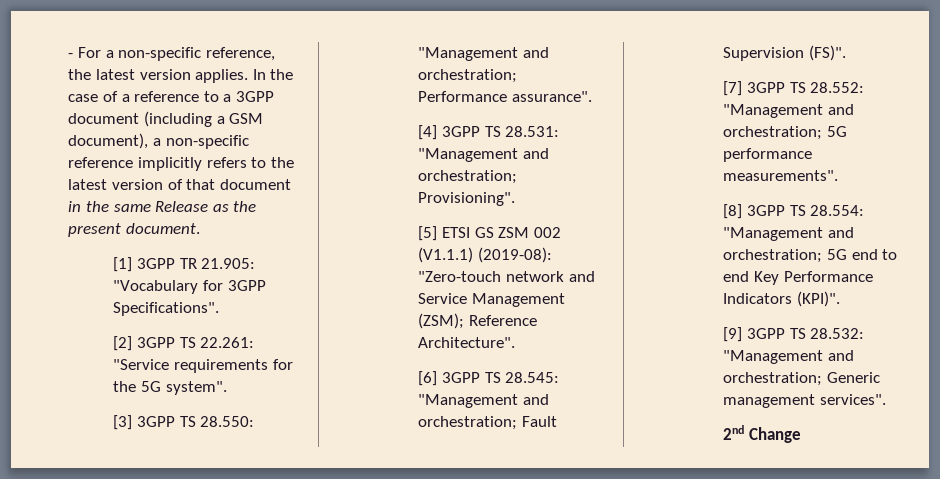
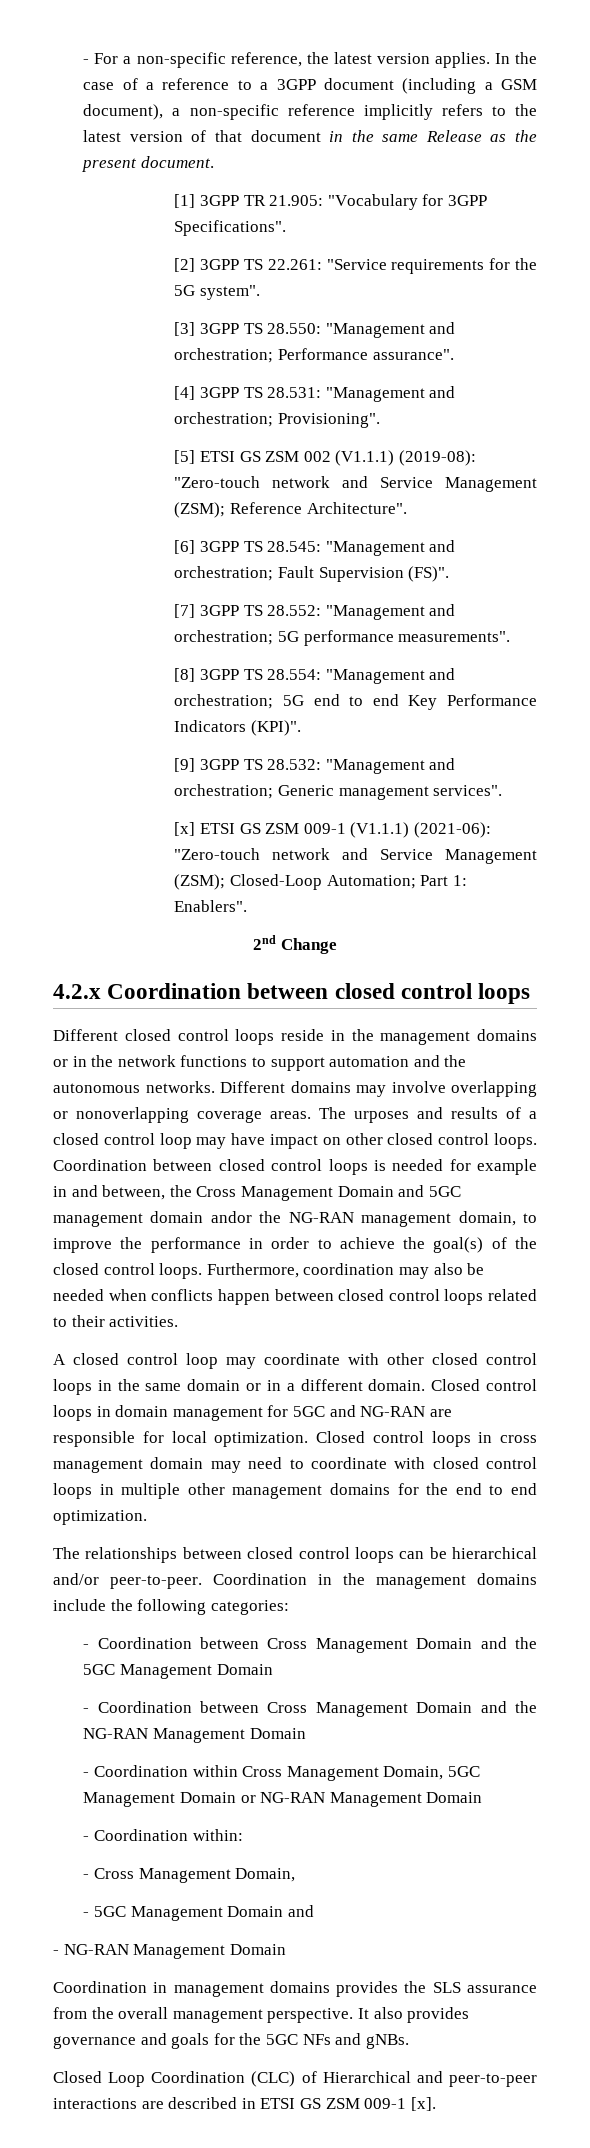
[723,425,801,443] 2nd Change -> [174,822,491,838] [174,848,537,864] [174,874,467,890] [174,900,248,912] [253,935,337,954] [53,983,531,1004] [53,1029,537,1045] [53,1055,467,1071] [53,1081,537,1097] [53,1107,537,1123] [53,1133,537,1149] [53,1159,537,1175] [53,1185,461,1201] [53,1211,537,1227] [53,1237,537,1253] [53,1263,485,1279] [53,1289,537,1305] [53,1315,179,1327] [53,1353,537,1369] [53,1379,537,1395] [53,1405,452,1421] [53,1431,537,1447] [53,1457,537,1473] [53,1483,538,1499] [53,1510,147,1525] [53,1547,537,1563] [53,1573,537,1589] [53,1599,289,1615] [83,1637,537,1653] [83,1664,273,1679] [83,1701,537,1717] [83,1728,306,1743] [83,1765,480,1781] [83,1792,483,1807] [83,1829,243,1841] [83,1868,296,1883] [83,1905,314,1921] [53,1944,286,1959] [53,1981,537,1997] [53,2007,470,2023] [53,2033,409,2049] [53,2071,537,2087] [53,2097,436,2111] [x] ETSI GS ZSM 009-1 (V1.1.1) (2021-06): "Zero-touch network and Service Management (ZSM); Closed-Loop Automation; Part 1: Enablers". // 2nd Change // 4.2.x Coordination between closed control loops // Different closed control loops reside in the management domains or in the network functions to support automation and the autonomous networks. Different domains may involve overlapping or nonoverlapping coverage areas. The urposes and results of a closed control loop may have impact on other closed control loops. Coordination between closed control loops is needed for example in and between, the Cross Management Domain and 5GC management domain andor the NG-RAN management domain, to improve the performance in order to achieve the goal(s) of the closed control loops. Furthermore, coordination may also be needed when conflicts happen between closed control loops related to their activities. // A closed control loop may coordinate with other closed control loops in the same domain or in a different domain. Closed control loops in domain management for 5GC and NG-RAN are responsible for local optimization. Closed control loops in cross management domain may need to coordinate with closed control loops in multiple other management domains for the end to end optimization. // The relationships between closed control loops can be hierarchical and/or peer-to-peer. Coordination in the management domains include the following categories: // - Coordination between Cross Management Domain and the 5GC Management Domain // - Coordination between Cross Management Domain and the NG-RAN Management Domain // - Coordination within Cross Management Domain, 5GC Management Domain or NG-RAN Management Domain // - Coordination within: // - Cross Management Domain, // - 5GC Management Domain and // - NG-RAN Management Domain // Coordination in management domains provides the SLS assurance from the overall management perspective. It also provides governance and goals for the 5GC NFs and gNBs. // Closed Loop Coordination (CLC) of Hierarchical and peer-to-peer interactions are described in ETSI GS ZSM 009-1 [x].

